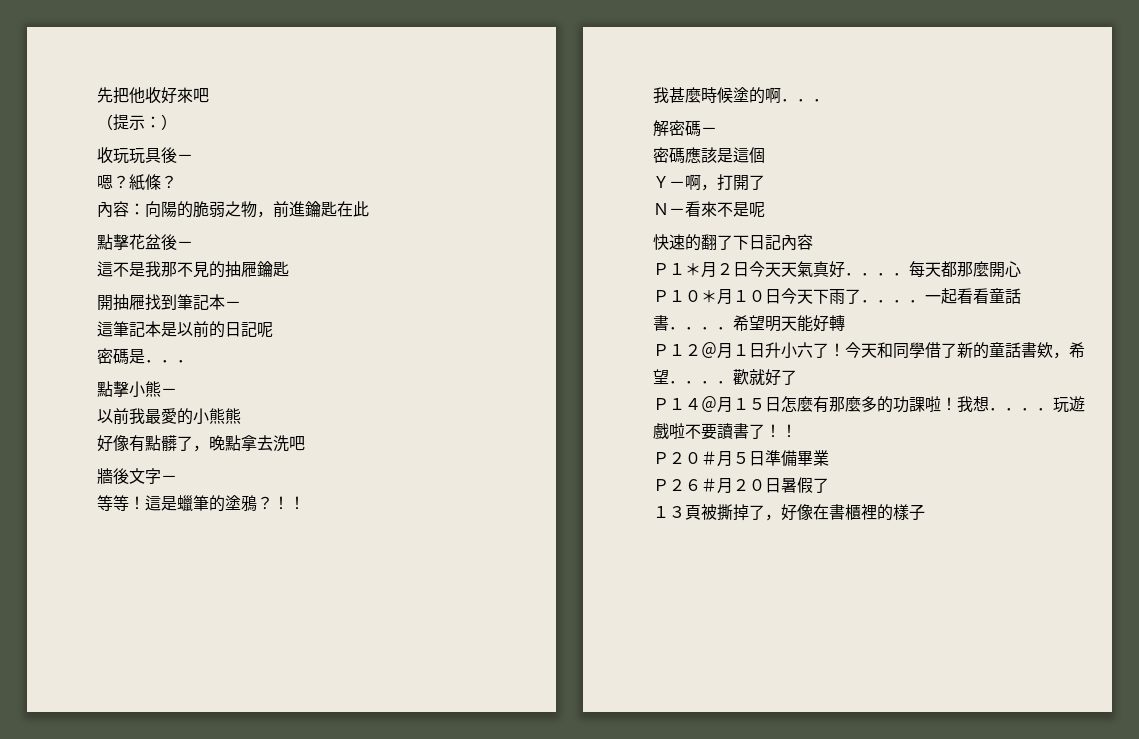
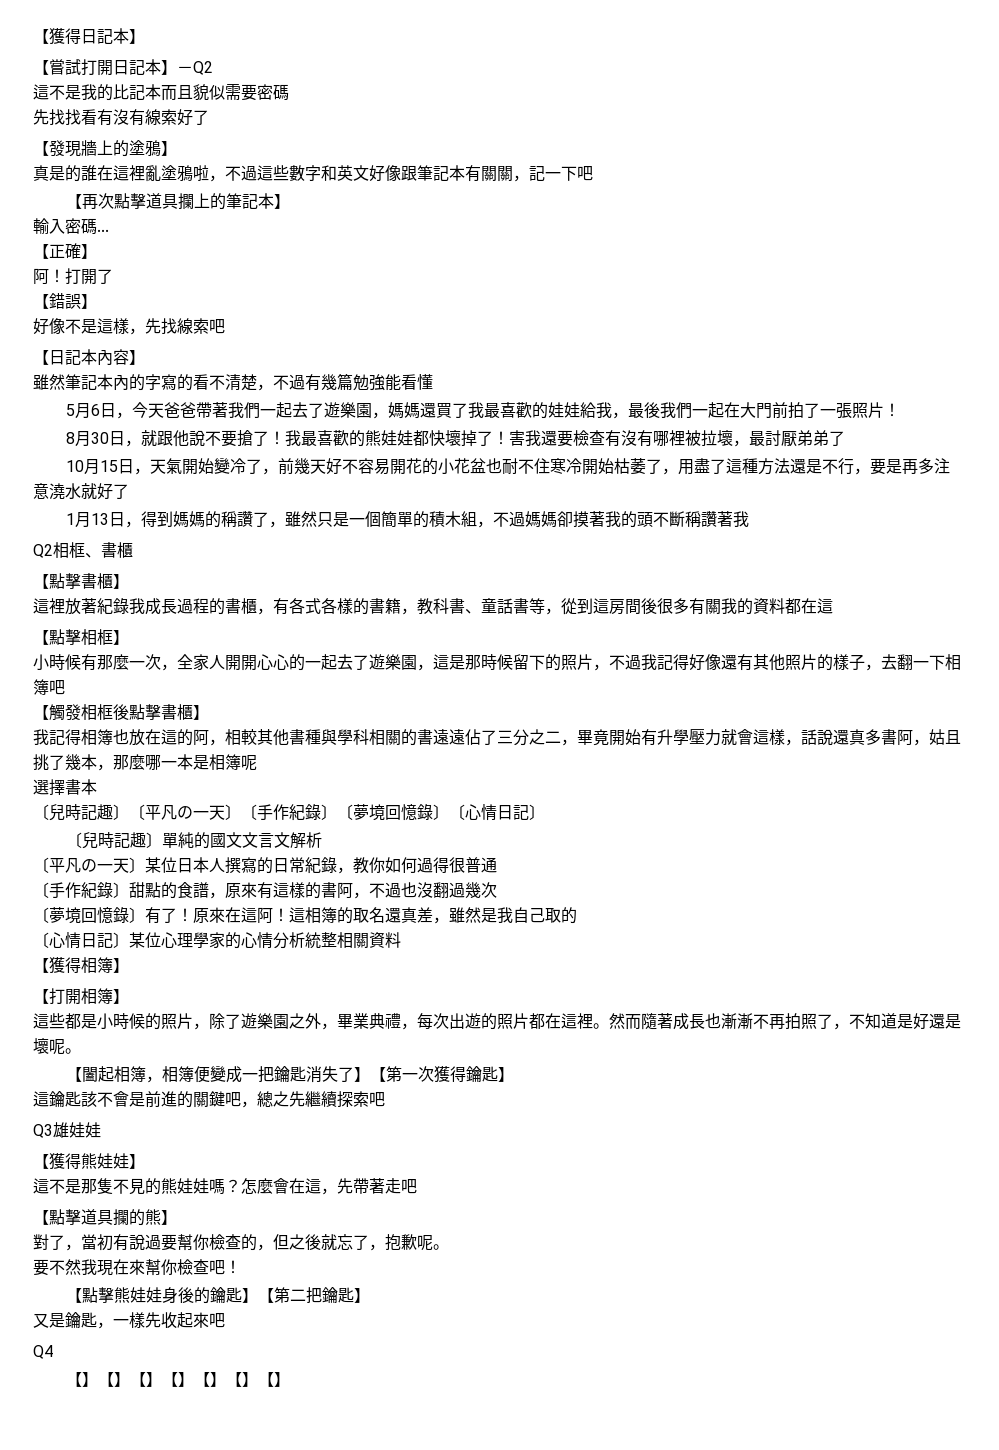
[97,87,209,104] [97,114,177,131] [97,147,193,164] [97,174,177,191] [97,201,369,218] [97,234,193,250] [97,261,289,278] [97,294,241,311] [97,321,273,338] [97,348,193,365] [97,381,177,398] [97,408,241,425] [97,435,305,452] [97,468,177,484] [97,495,305,512] [653,87,829,104] [653,120,717,137] [653,147,765,164] [653,174,765,191] [653,201,765,218] [653,234,813,251] [653,261,1021,278] [653,288,1021,305] [653,315,845,332] [653,342,1085,359] [653,369,797,386] [653,396,1085,413] [653,423,797,440] [653,450,829,467] [653,477,829,494] [653,504,925,521] 先把他收好來吧 // （提示：） // 收玩玩具後－ // 嗯？紙條？ // 內容：向陽的脆弱之物，前進鑰匙在此 // 點擊花盆後－ // 這不是我那不見的抽屜鑰匙 // 開抽屜找到筆記本－ // 這筆記本是以前的日記呢 // 密碼是．．． // 點擊小熊－ // 以前我最愛的小熊熊 // 好像有點髒了，晚點拿去洗吧 // 牆後文字－ // 等等！這是蠟筆的塗鴉？！！ // 我甚麼時候塗的啊．．． // 解密碼－ // 密碼應該是這個 // Ｙ－啊，打開了 // Ｎ－看來不是呢 // 快速的翻了下日記內容 // Ｐ１＊月２日今天天氣真好．．．．每天都那麼開心 // Ｐ１０＊月１０日今天下雨了．．．．一起看看童話書．．．．希望明天能好轉 // Ｐ１２＠月１日升小六了！今天和同學借了新的童話書欸，希望．．．．歡就好了 // Ｐ１４＠月１５日怎麼有那麼多的功課啦！我想．．．．玩遊戲啦不要讀書了！！ // Ｐ２０＃月５日準備畢業 // Ｐ２６＃月２０日暑假了 // １３頁被撕掉了，好像在書櫃裡的樣子 -> [33,28,145,45] [33,59,213,76] [33,84,289,101] [33,109,209,126] [33,140,177,157] [33,165,593,182] [66,193,291,210] [33,218,109,235] [33,243,97,259] [33,268,113,285] [33,293,97,309] [33,318,225,335] [33,349,145,366] [33,373,433,391] [66,402,901,419] [66,429,846,447] [66,457,951,475] [33,483,129,500] [66,511,750,528] [33,542,133,558] [33,573,129,589] [33,598,833,615] [33,629,129,645] [33,654,961,671] [33,679,65,695] [33,704,209,721] [33,729,961,746] [33,754,257,771] [33,779,97,796] [33,804,545,821] [66,832,323,849] [33,857,497,874] [33,882,497,899] [33,907,577,924] [33,932,401,949] [33,957,129,974] [33,988,129,1005] [33,1013,961,1030] [33,1038,81,1055] [66,1065,515,1083] [33,1091,385,1108] [33,1122,101,1138] [33,1153,145,1170] [33,1178,417,1195] [33,1209,177,1226] [33,1234,449,1251] [33,1259,241,1276] [66,1287,371,1304] [33,1312,225,1329] [33,1345,53,1359] [66,1372,291,1387] 【獲得日記本】 // 【嘗試打開日記本】－Q2 // 這不是我的比記本而且貌似需要密碼 // 先找找看有沒有線索好了 // 【發現牆上的塗鴉】 // 真是的誰在這裡亂塗鴉啦，不過這些數字和英文好像跟筆記本有關關，記一下吧 // 【再次點擊道具攔上的筆記本】 // 輸入密碼... // 【正確】 // 阿！打開了 // 【錯誤】 // 好像不是這樣，先找線索吧 // 【日記本內容】 // 雖然筆記本內的字寫的看不清楚，不過有幾篇勉強能看懂 // 5月6日，今天爸爸帶著我們一起去了遊樂園，媽媽還買了我最喜歡的娃娃給我，最後我們一起在大門前拍了一張照片！ // 8月30日，就跟他說不要搶了！我最喜歡的熊娃娃都快壞掉了！害我還要檢查有沒有哪裡被拉壞，最討厭弟弟了 // 10月15日，天氣開始變冷了，前幾天好不容易開花的小花盆也耐不住寒冷開始枯萎了，用盡了這種方法還是不行，要是再多注意澆水就好了 // 1月13日，得到媽媽的稱讚了，雖然只是一個簡單的積木組，不過媽媽卻摸著我的頭不斷稱讚著我 // Q2相框、書櫃 // 【點擊書櫃】 // 這裡放著紀錄我成長過程的書櫃，有各式各樣的書籍，教科書、童話書等，從到這房間後很多有關我的資料都在這 // 【點擊相框】 // 小時候有那麼一次，全家人開開心心的一起去了遊樂園，這是那時候留下的照片，不過我記得好像還有其他照片的樣子，去翻一下相簿吧 // 【觸發相框後點擊書櫃】 // 我記得相簿也放在這的阿，相較其他書種與學科相關的書遠遠佔了三分之二，畢竟開始有升學壓力就會這樣，話說還真多書阿，姑且挑了幾本，那麼哪一本是相簿呢 // 選擇書本 // 〔兒時記趣〕〔平凡の一天〕〔手作紀錄〕〔夢境回憶錄〕〔心情日記〕 // 〔兒時記趣〕單純的國文文言文解析 // 〔平凡の一天〕某位日本人撰寫的日常紀錄，教你如何過得很普通 // 〔手作紀錄〕甜點的食譜，原來有這樣的書阿，不過也沒翻過幾次 // 〔夢境回憶錄〕有了！原來在這阿！這相簿的取名還真差，雖然是我自己取的 // 〔心情日記〕某位心理學家的心情分析統整相關資料 // 【獲得相簿】 // 【打開相簿】 // 這些都是小時候的照片，除了遊樂園之外，畢業典禮，每次出遊的照片都在這裡。然而隨著成長也漸漸不再拍照了，不知道是好還是壞呢。 // 【闔起相簿，相簿便變成一把鑰匙消失了】【第一次獲得鑰匙】 // 這鑰匙該不會是前進的關鍵吧，總之先繼續探索吧 // Q3雄娃娃 // 【獲得熊娃娃】 // 這不是那隻不見的熊娃娃嗎？怎麼會在這，先帶著走吧 // 【點擊道具攔的熊】 // 對了，當初有說過要幫你檢查的，但之後就忘了，抱歉呢。 // 要不然我現在來幫你檢查吧！ // 【點擊熊娃娃身後的鑰匙】【第二把鑰匙】 // 又是鑰匙，一樣先收起來吧 // Q4 // 【】【】【】【】【】【】【】

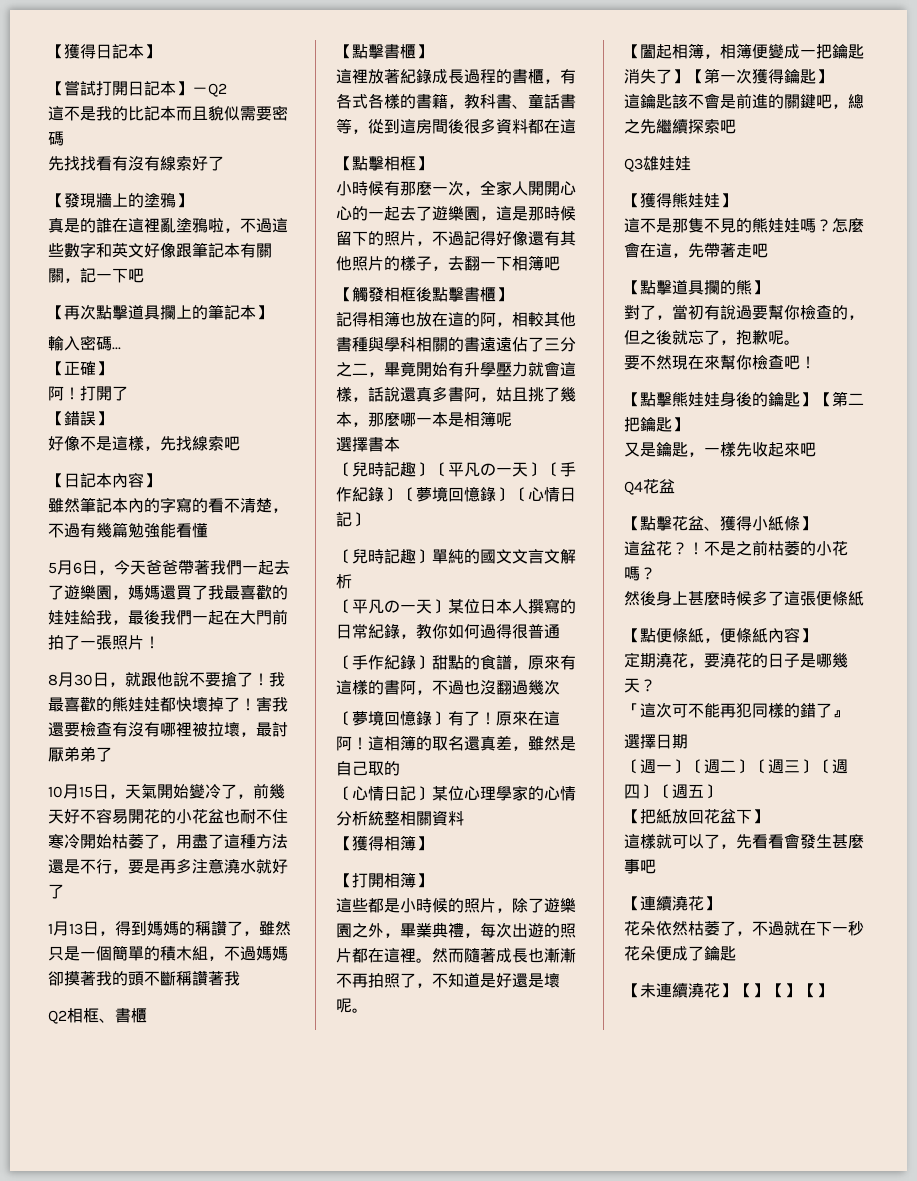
[129,598,145,614] 我 -> (432, 76) none
[689,598,753,615] 有關我的 -> (496, 126) none
[641,654,657,670] 我 -> (464, 238) none
[33,729,49,745] 我 -> (512, 294) none
[497,907,513,923] 我 -> (576, 743) none
[81,1259,97,1275] 我 -> (672, 362) none
[66,1372,291,1387] // 【】【】【】【】【】【】【】 -> [643,479,675,494] [624,516,816,531] [624,540,848,556] [624,566,656,581] [624,590,864,606] [624,627,816,643] [624,652,848,668] [624,678,656,693] [624,702,848,718] [624,734,688,749] [624,759,848,774] [624,784,720,799] [624,809,768,824] [624,833,864,849] [624,859,656,874] [624,896,720,911] [624,921,864,936] [624,946,736,961] [624,983,832,998] 花盆 // 【點擊花盆、獲得小紙條】 // 這盆花？！不是之前枯萎的小花嗎？ // 然後身上甚麼時候多了這張便條紙 // 【點便條紙，便條紙內容】 // 定期澆花，要澆花的日子是哪幾天？ // 「這次可不能再犯同樣的錯了』 // 選擇日期 // 〔週一〕〔週二〕〔週三〕〔週四〕〔週五〕 // 【把紙放回花盆下】 // 這樣就可以了，先看看會發生甚麼事吧 // 【連續澆花】 // 花朵依然枯萎了，不過就在下一秒花朵便成了鑰匙 // 【未連續澆花】【】【】【】

